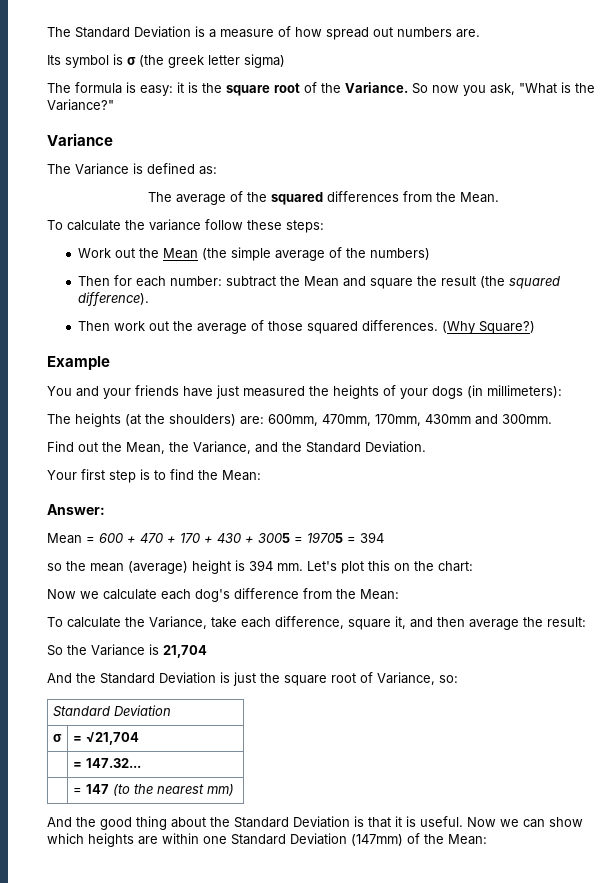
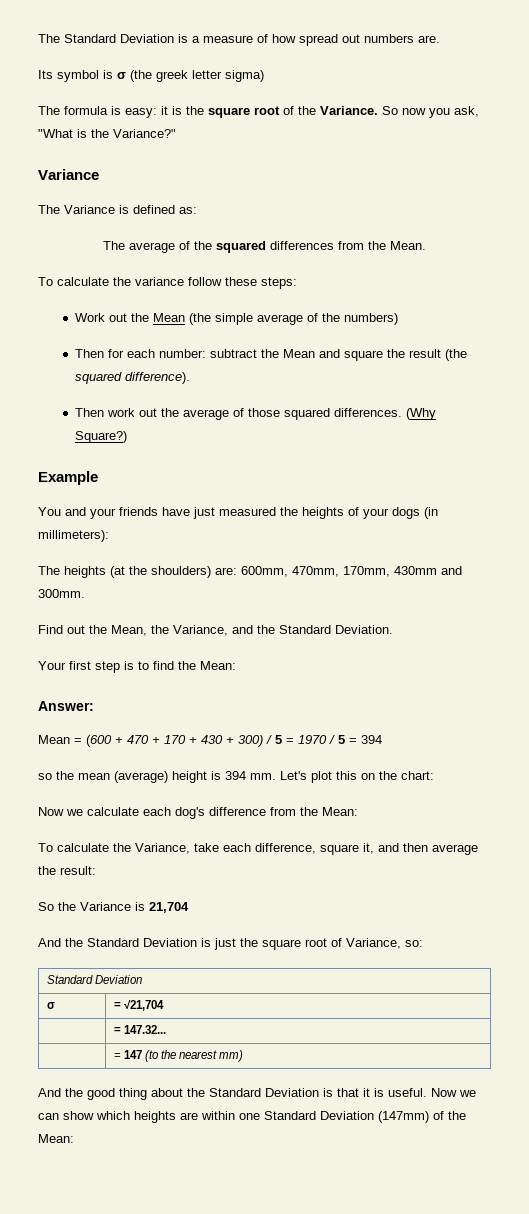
[99,533,124,543] 600 -> [86,735,112,747] (600
[258,532,343,543] 3005 = 19705 -> [238,735,345,747] 300) / 5 = 1970 / 5

